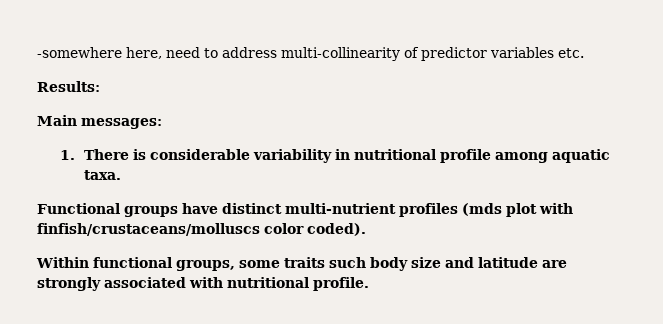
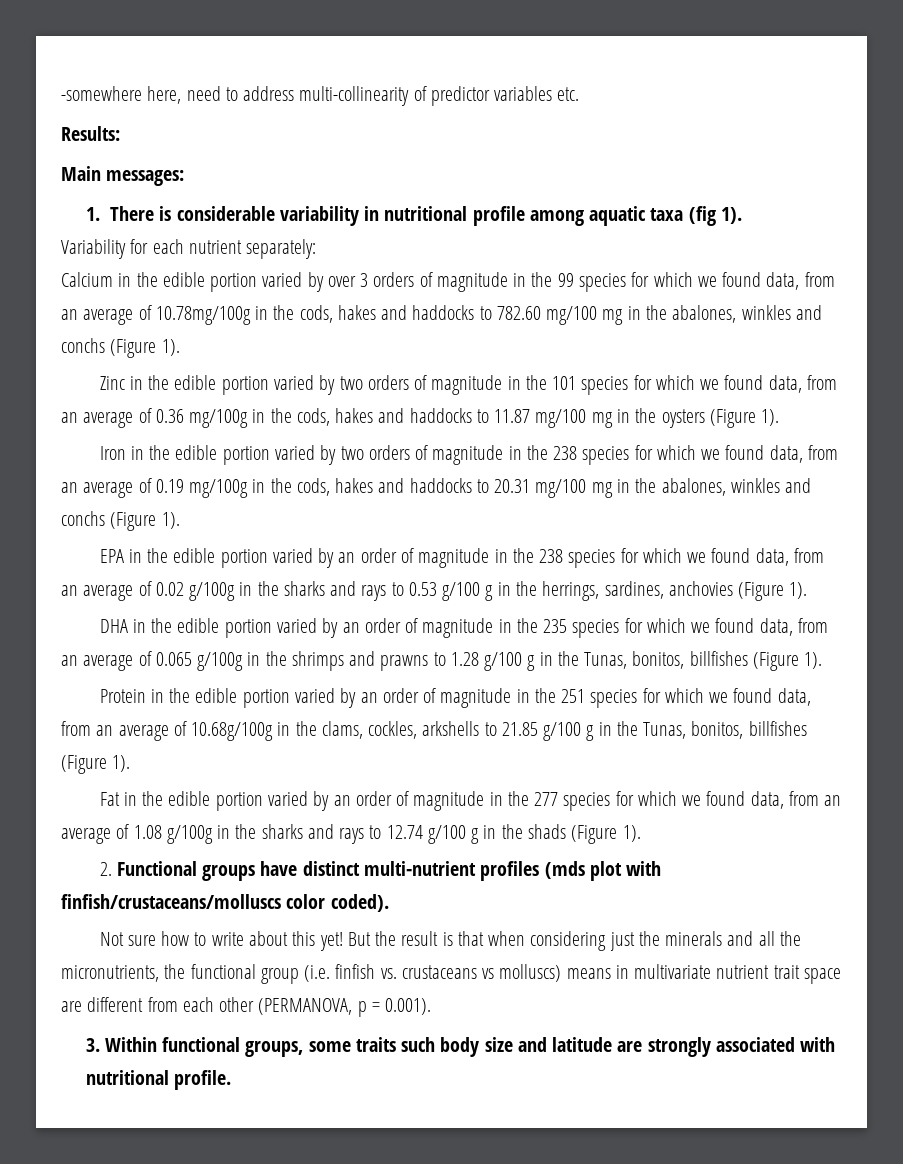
[83,170,121,180] taxa. // -> [650,206,743,226] [61,239,317,259] [61,272,835,292] [61,305,822,325] [61,338,180,358] [99,375,837,395] [61,408,780,428] [99,445,838,465] [61,478,812,498] [61,511,180,531] [99,548,824,568] [61,581,808,601] [99,618,828,638] [61,651,823,671] [99,688,811,708] [61,721,807,741] [61,755,131,774] [99,791,842,811] [61,824,641,844] [99,862,112,876] taxa (fig 1). // Variability for each nutrient separately: // Calcium in the edible portion varied by over 3 orders of magnitude in the 99 species for which we found data, from an average of 10.78mg/100g in the cods, hakes and haddocks to 782.60 mg/100 mg in the abalones, winkles and conchs (Figure 1). // Zinc in the edible portion varied by two orders of magnitude in the 101 species for which we found data, from an average of 0.36 mg/100g in the cods, hakes and haddocks to 11.87 mg/100 mg in the oysters (Figure 1). // Iron in the edible portion varied by two orders of magnitude in the 238 species for which we found data, from an average of 0.19 mg/100g in the cods, hakes and haddocks to 20.31 mg/100 mg in the abalones, winkles and conchs (Figure 1). // EPA in the edible portion varied by an order of magnitude in the 238 species for which we found data, from an average of 0.02 g/100g in the sharks and rays to 0.53 g/100 g in the herrings, sardines, anchovies (Figure 1). // DHA in the edible portion varied by an order of magnitude in the 235 species for which we found data, from an average of 0.065 g/100g in the shrimps and prawns to 1.28 g/100 g in the Tunas, bonitos, billfishes (Figure 1). // Protein in the edible portion varied by an order of magnitude in the 251 species for which we found data, from an average of 10.68g/100g in the clams, cockles, arkshells to 21.85 g/100 g in the Tunas, bonitos, billfishes (Figure 1). // Fat in the edible portion varied by an order of magnitude in the 277 species for which we found data, from an average of 1.08 g/100g in the sharks and rays to 12.74 g/100 g in the shads (Figure 1). // 2.
(366, 229) none -> [99,931,801,951] [61,964,841,984] [61,997,432,1017] [85,1038,100,1052] Not sure how to write about this yet! But the result is that when considering just the minerals and all the micronutrients, the functional group (i.e. finfish vs. crustaceans vs molluscs) means in multivariate nutrient trait space are different from each other (PERMANOVA, p = 0.001). // 3.

